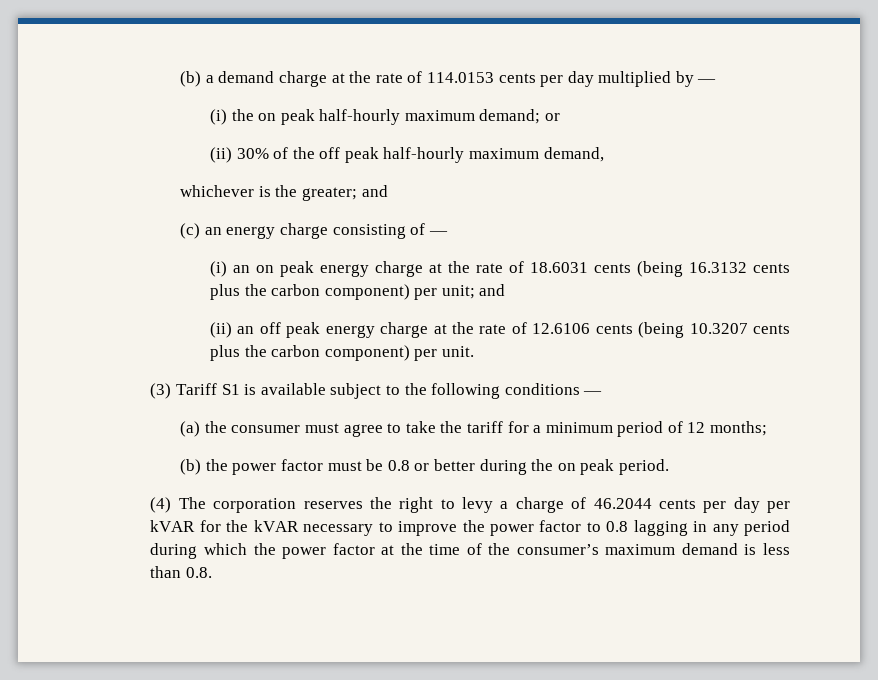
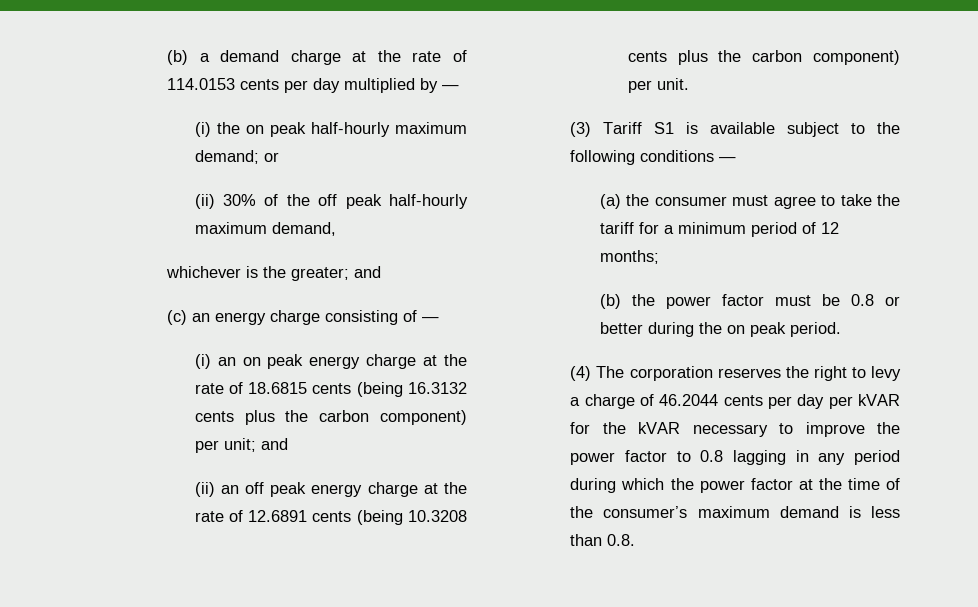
[529,262,588,273] 18.6031 -> [248,382,308,394] 18.6815
[532,322,748,338] 12.6106 cents (being 10.3207 -> [248,510,467,525] 12.6891 cents (being 10.3208

